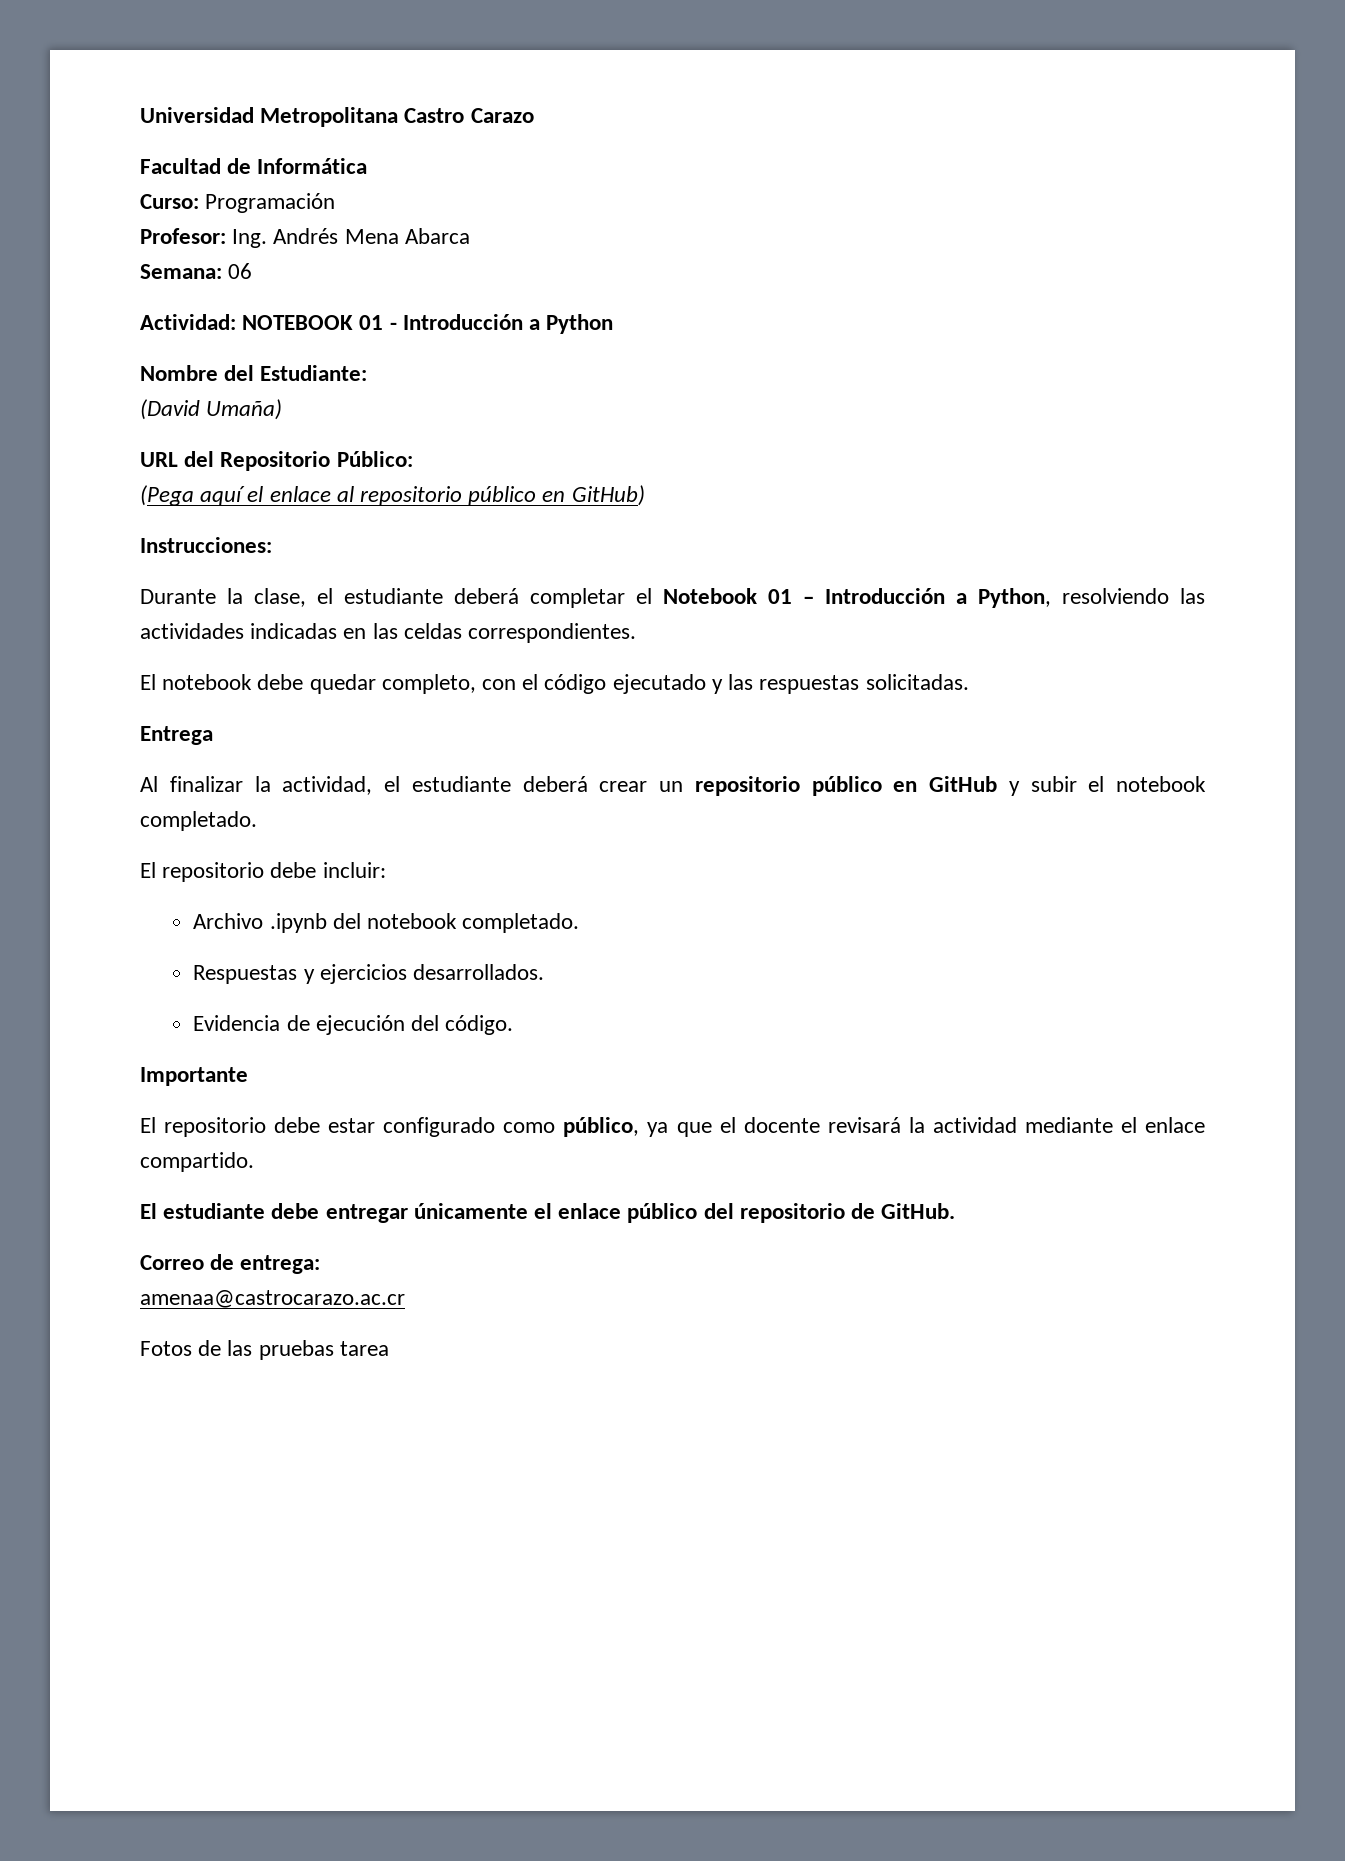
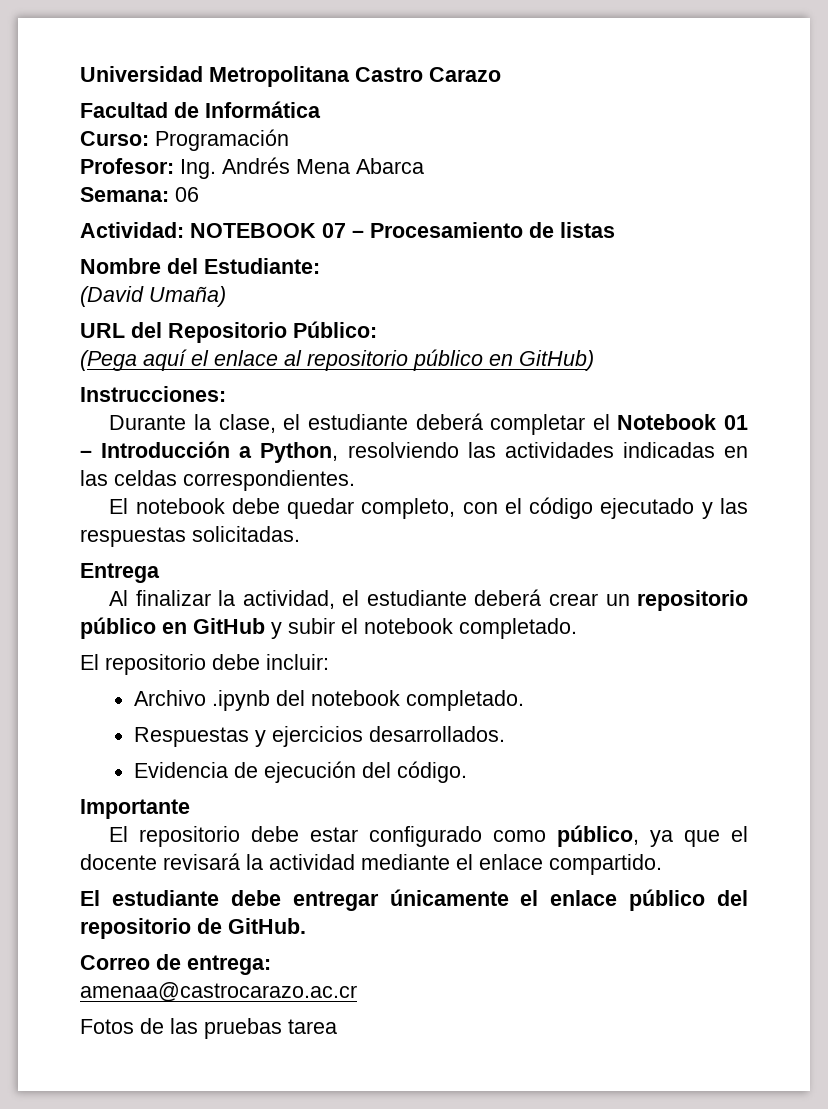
[359,314,614,334] 01 - Introducción a Python -> [322,222,615,238] 07 – Procesamiento de listas

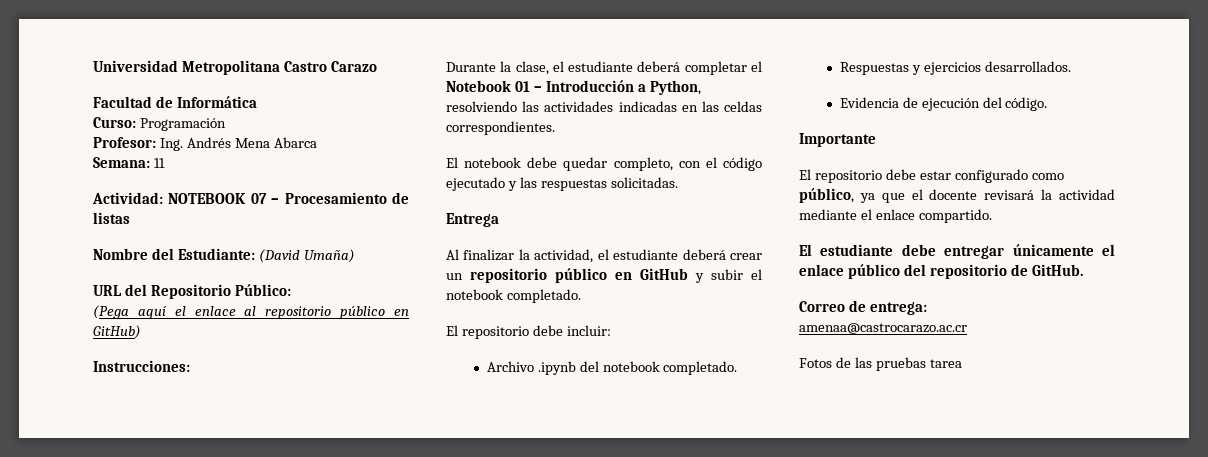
[175,187,199,202] 06 -> [153,158,165,168] 11
(320, 266) // -> (255, 254) none

